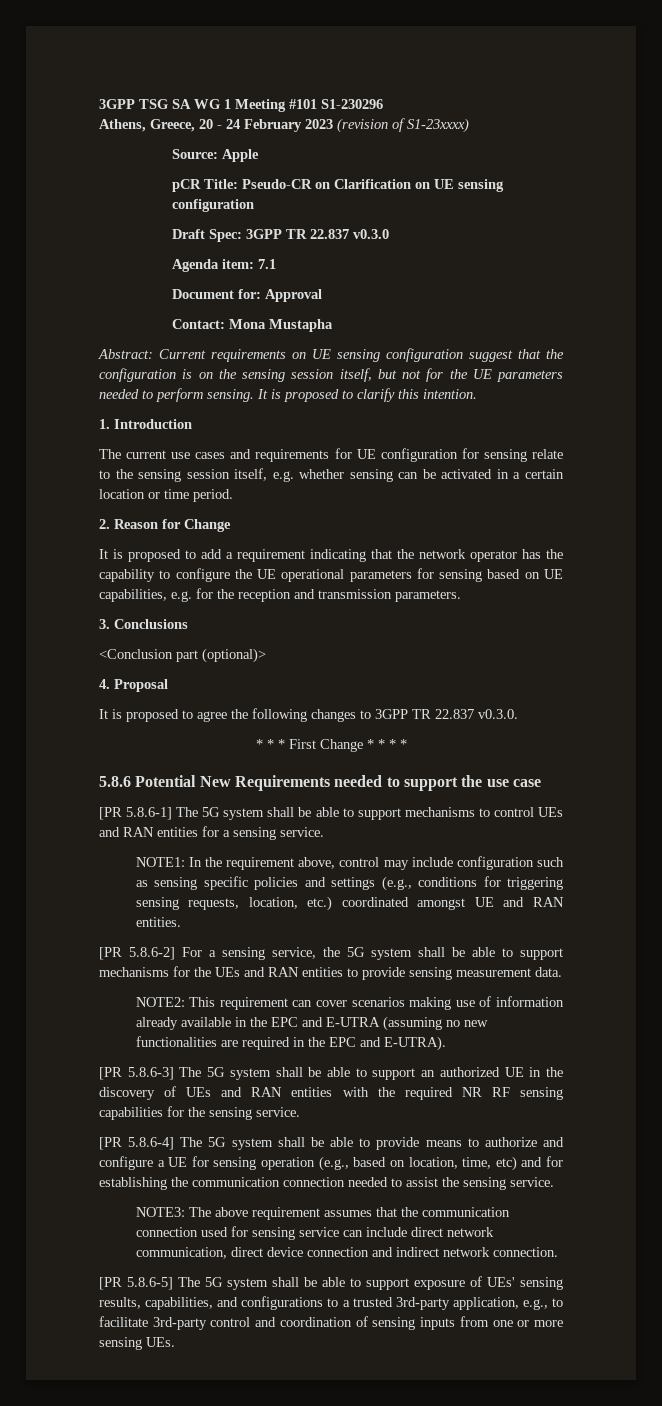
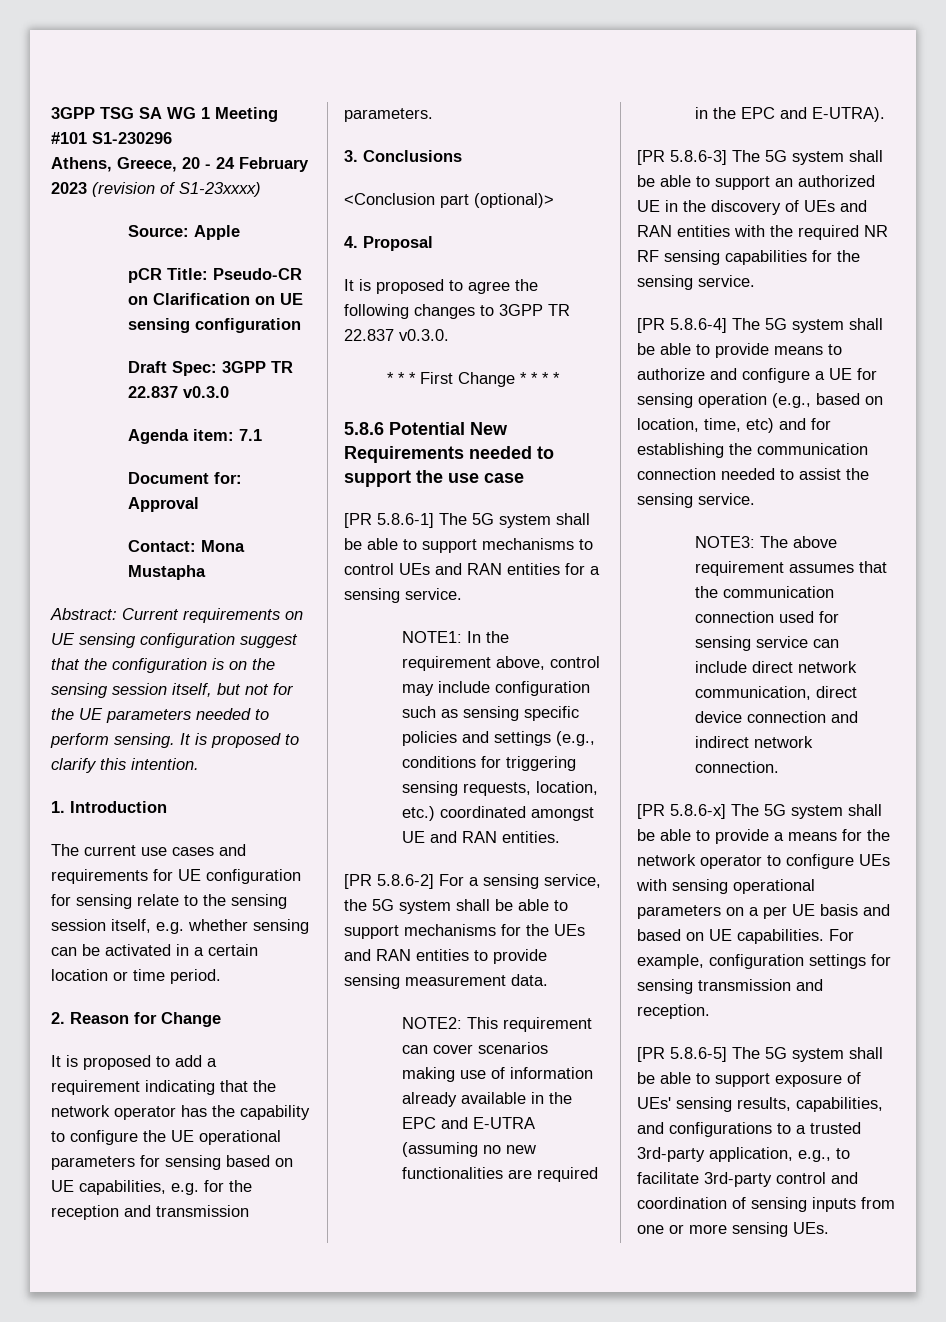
(558, 1252) none -> [637,804,882,819] [637,829,890,844] [637,854,890,869] [636,879,815,894] [637,904,890,919] [637,929,854,944] [637,954,891,969] [637,979,823,994] [637,1004,710,1019] // [PR 5.8.6-x] The 5G system shall be able to provide a means for the network operator to configure UEs with sensing operational parameters on a per UE basis and based on UE capabilities. For example, configuration settings for sensing transmission and reception.

